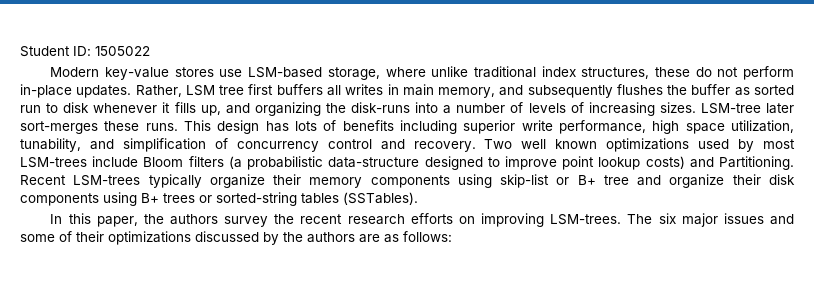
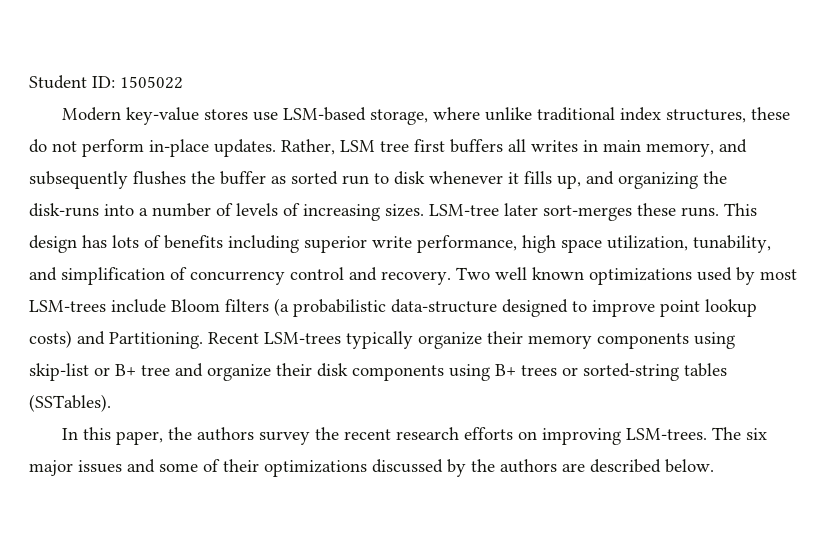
[384,231,452,243] as follows: -> [590,459,714,473] described below.

